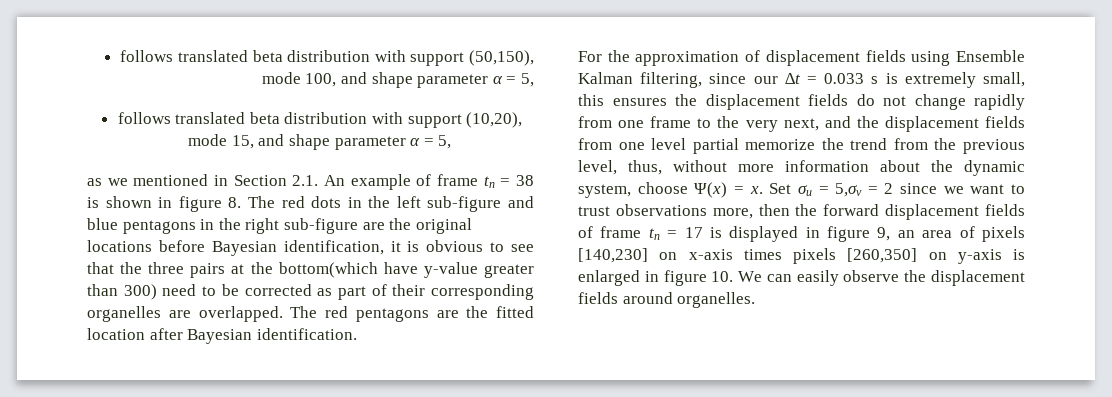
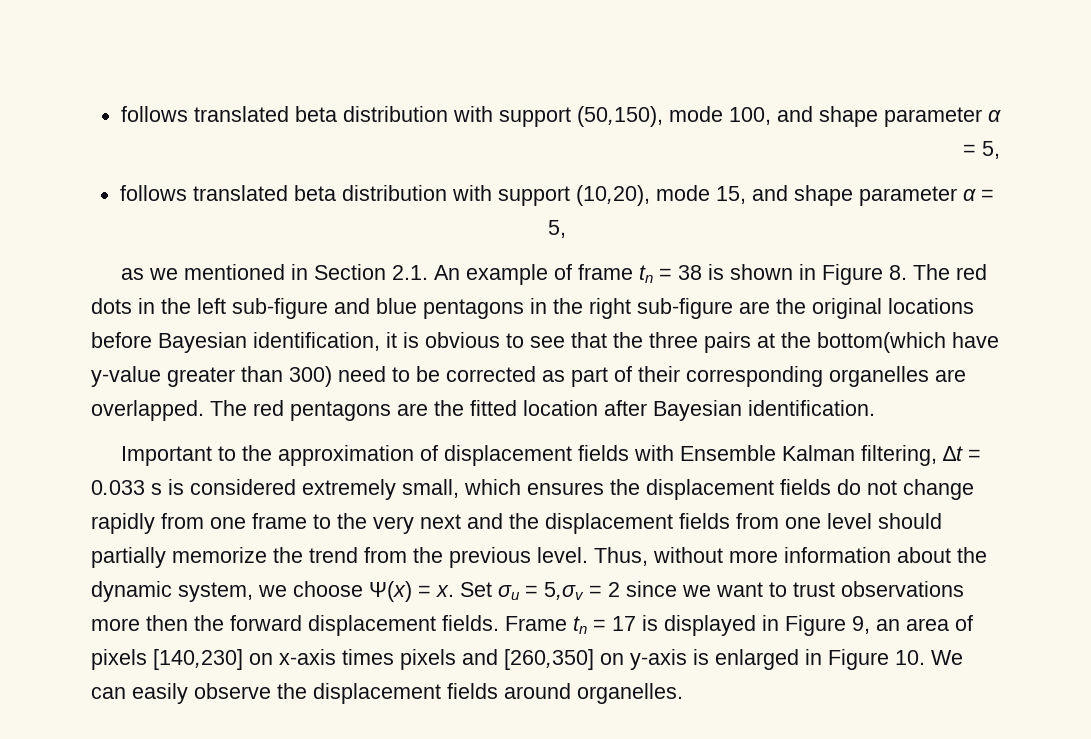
[178,196,222,212] figure -> [822,264,884,285] Figure
[578,51,602,62] For -> [121,446,237,466] Important to
[911,51,951,66] using -> [634,445,675,461] with
[709,73,778,84] since our -> (938, 455) none
(898, 78) none -> [190,479,296,495] considered
[578,94,604,106] this -> [464,479,521,495] which
[783,118,819,131] next, -> [420,514,461,529] next
[692,138,739,154] partial -> [878,513,942,529] [91,547,166,568] should partially
[578,160,662,175] level, thus, -> [537,547,648,566] level. Thus,
(631, 191) none -> [258,585,287,597] we
[712,208,753,219] more, -> [91,618,140,631] more
[985,204,1025,216] [578,226,642,238] fields of frame -> [442,615,567,631] fields. Frame
[827,226,871,242] figure -> [785,615,846,636] Figure
(836, 256) none -> [462,649,498,665] and
[663,270,707,286] figure -> [828,649,889,670] Figure

